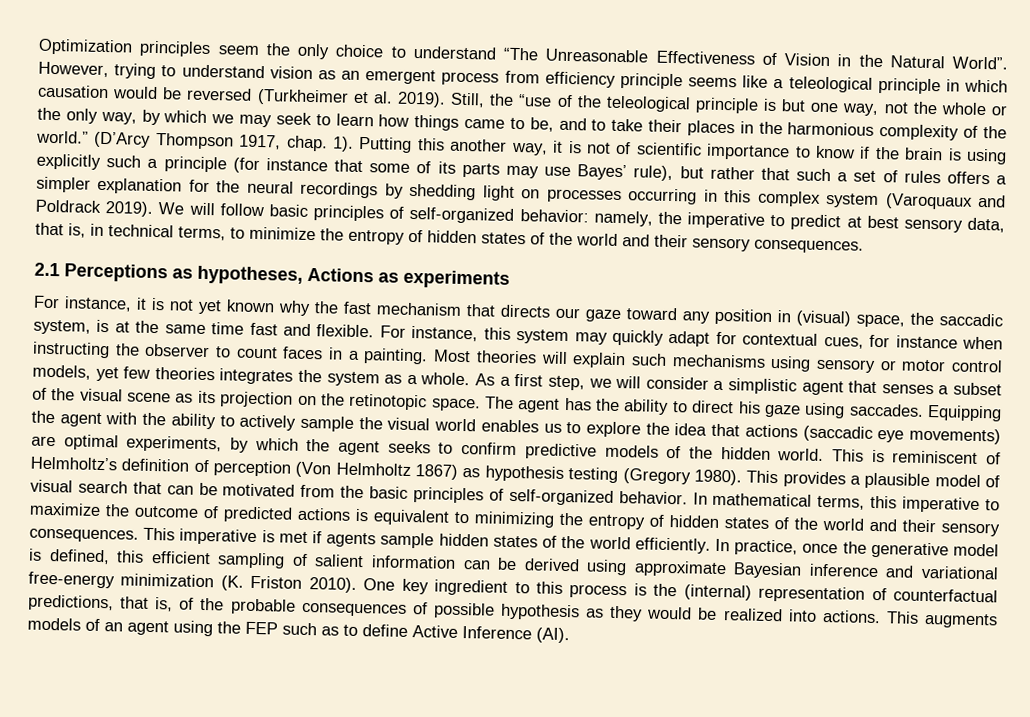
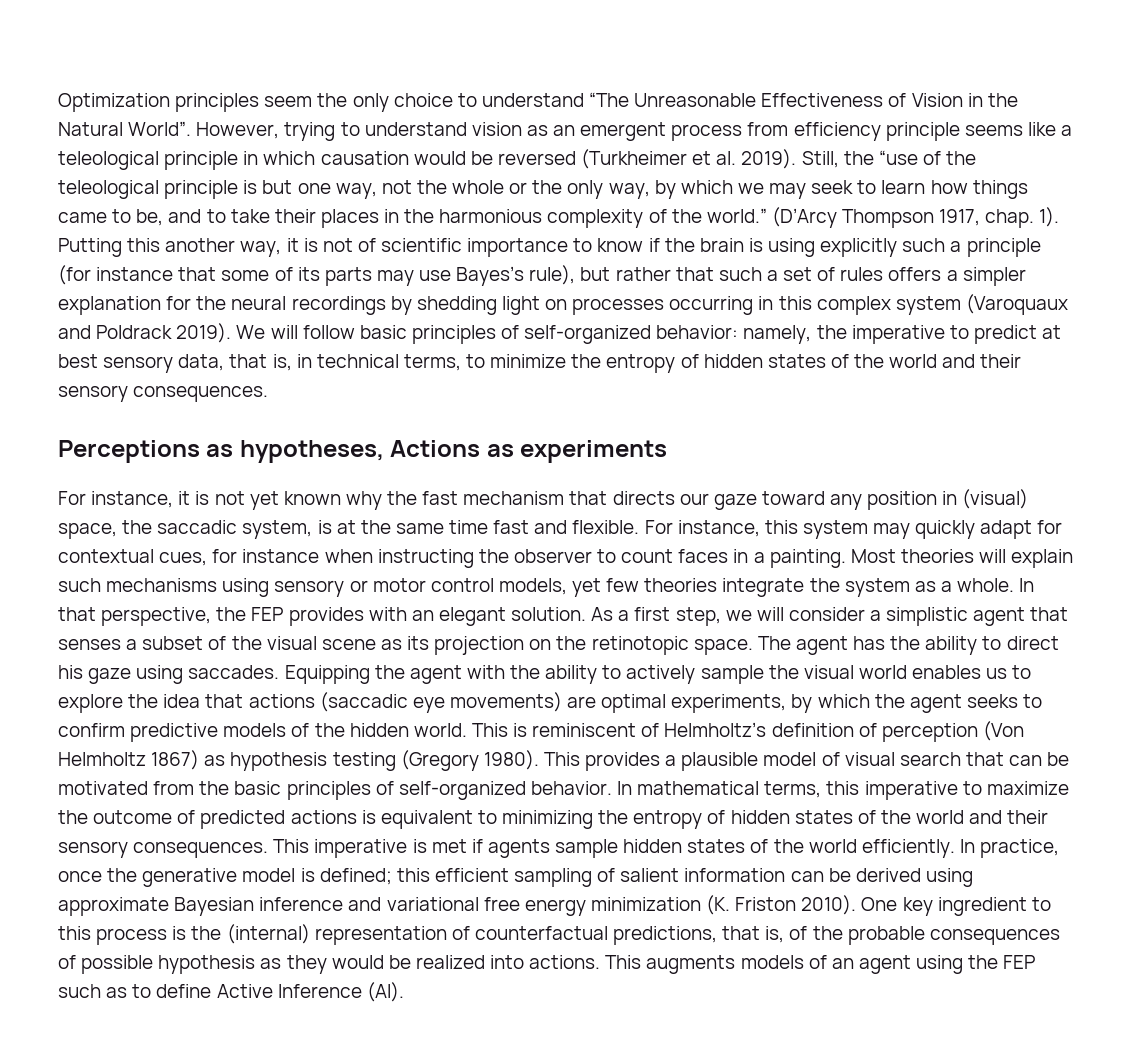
[577,164,628,181] Bayes’ -> [456,266,525,286] Bayes’s
[34,262,60,277] 2.1 -> (269, 394) none
[219,368,294,385] integrates -> [722,578,805,597] integrate
(471, 379) none -> [1019,578,1035,592] [58,607,587,626] In that perspective, the FEP provides with an elegant solution.
[48,549,110,565] defined, -> [319,868,392,885] defined;
[28,571,115,589] free-energy -> [483,897,586,916] free energy

